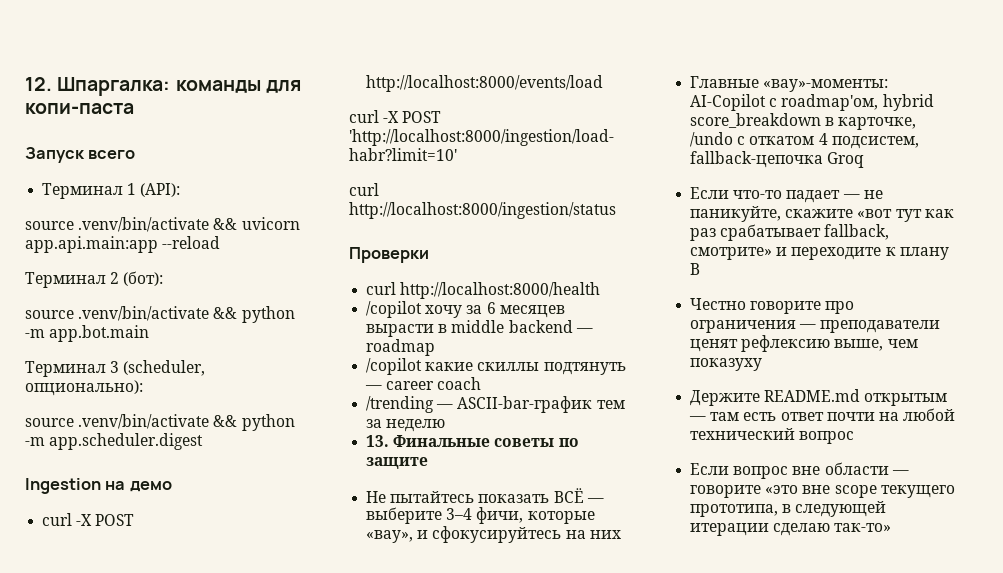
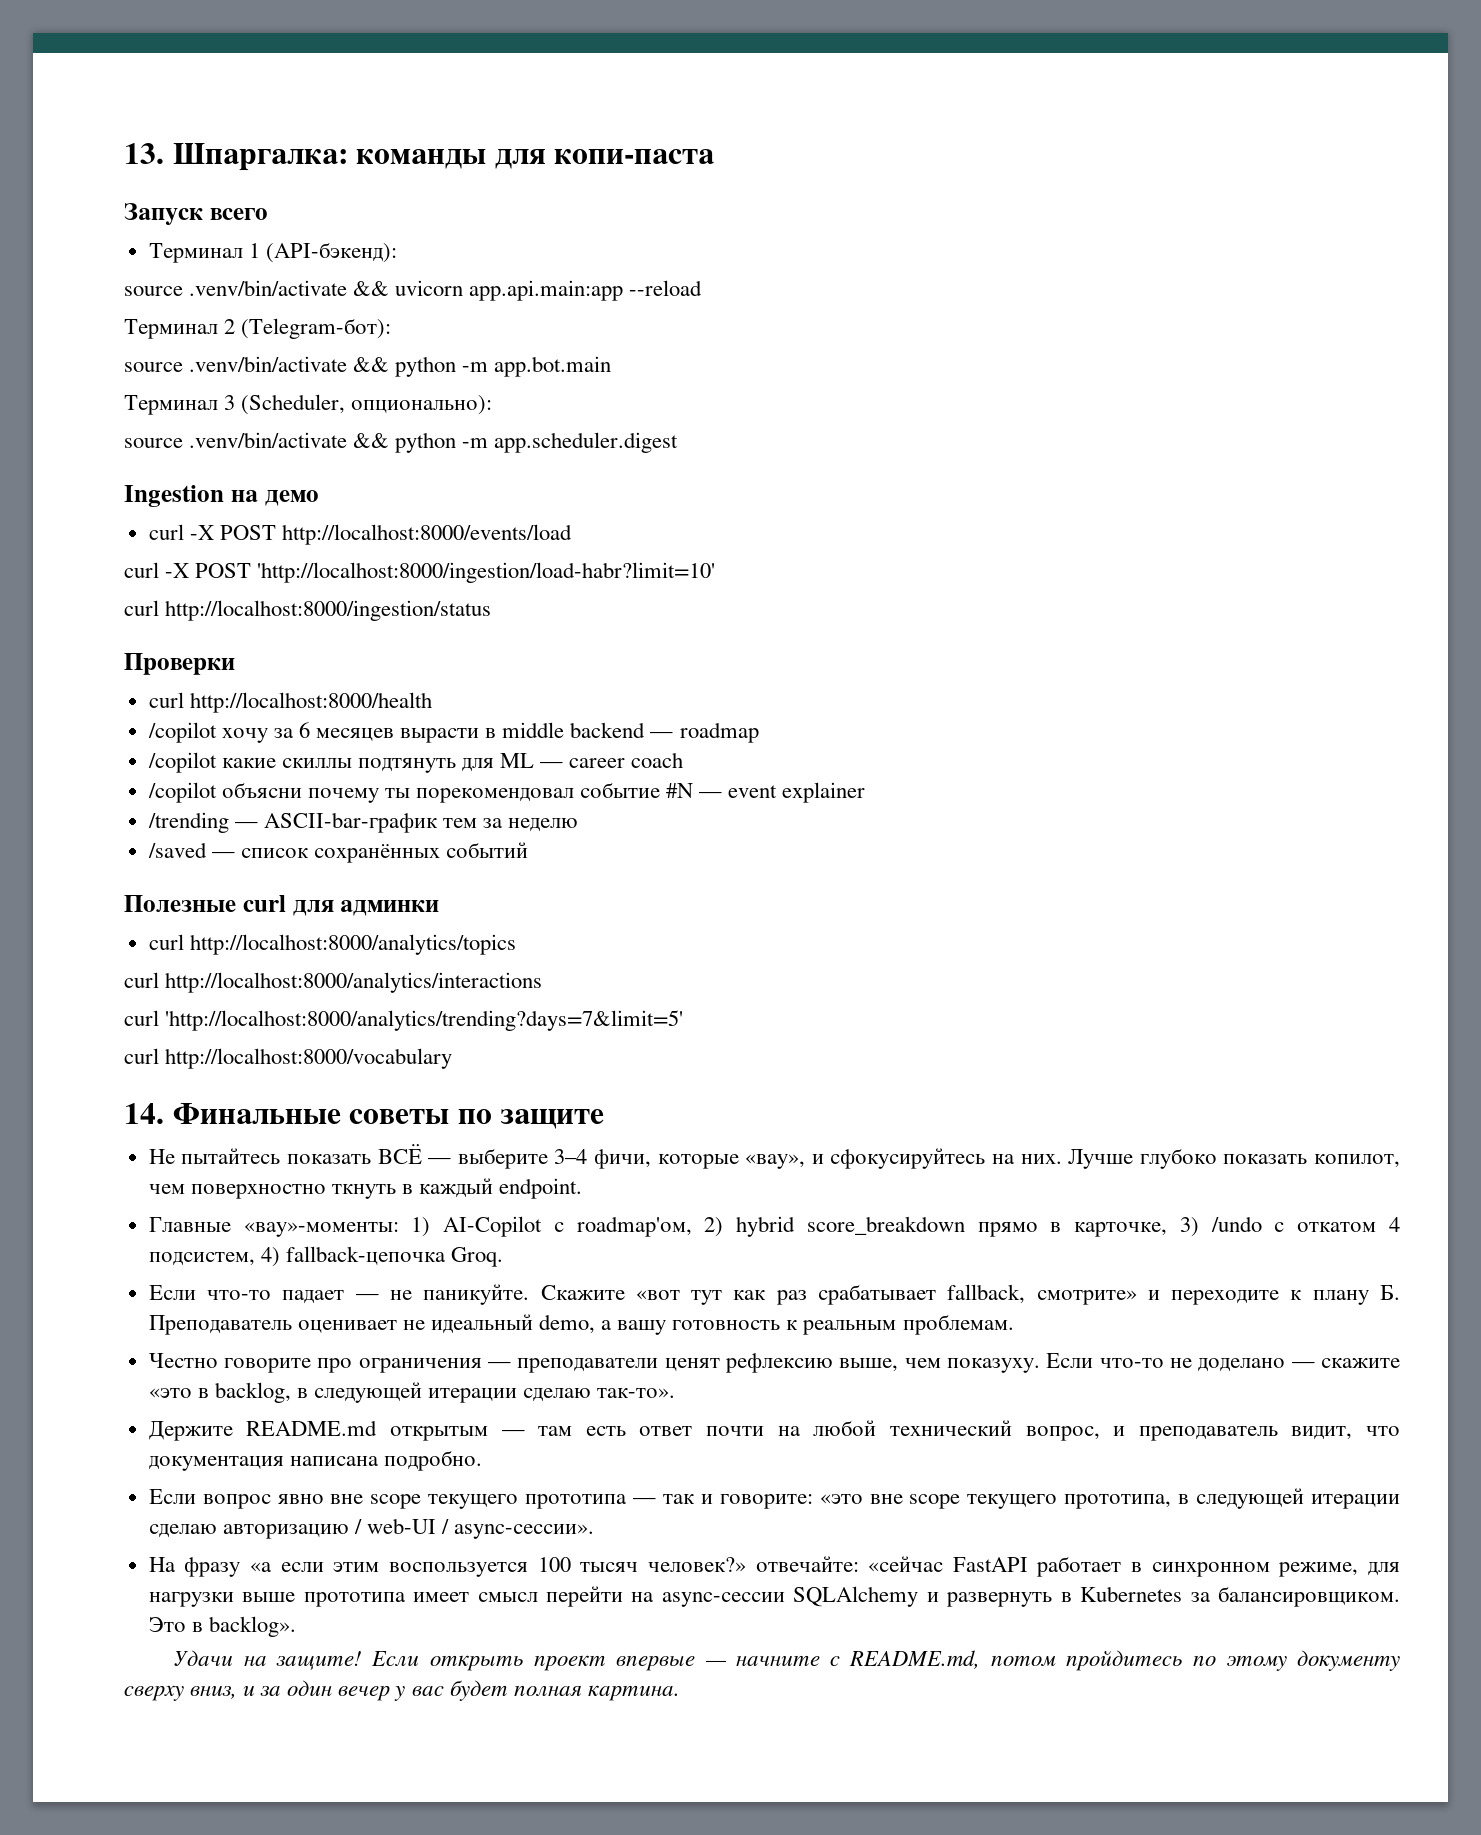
[25,77,52,91] 12. -> [124,143,164,164] 13.
[140,183,181,197] (API): -> [265,242,397,263] (API-бэкенд):
[123,271,164,286] (бот): -> [241,318,392,339] (Telegram-бот):
[123,360,206,376] (scheduler, -> [241,394,346,415] (Scheduler,
(626, 368) none -> [462,753,535,772] для ML
(482, 383) none -> [147,782,866,803] // /copilot объясни почему ты порекомендовал событие #N — event explainer
[366,435,390,447] 13. -> [147,842,529,863] [124,895,440,916] [148,934,516,955] [124,972,543,993] [124,1010,684,1031] [124,1048,453,1069] [124,1103,164,1124] /saved — список сохранённых событий // Полезные curl для админки // curl http://localhost:8000/analytics/topics // curl http://localhost:8000/analytics/interactions // curl 'http://localhost:8000/analytics/trending?days=7&limit=5' // curl http://localhost:8000/vocabulary // 14.
[589,530,621,539] них -> [1020,1148,1400,1169] [148,1178,583,1199] них. Лучше глубоко показать копилот, чем поверхностно ткнуть в каждый endpoint.
(889, 85) none -> [411,1217,431,1237] 1)
(879, 102) none -> [704,1217,724,1237] 2)
(822, 120) none -> [977,1222,1038,1237] прямо
(917, 123) none -> [1179,1217,1199,1237] 3)
[690,151,865,168] fallback-цепочка Groq -> [260,1246,503,1267] 4) fallback-цепочка Groq.
[690,206,854,222] паникуйте, скажите -> [423,1284,625,1305] паникуйте. Скажите
[690,263,701,275] B -> [1380,1285,1400,1300] [148,1314,1014,1335] Б. Преподаватель оценивает не идеальный demo, а вашу готовность к реальным проблемам.
[690,358,763,371] показуху -> [947,1353,1400,1373] [148,1382,676,1403] показуху. Если что-то не доделано — скажите «это в backlog, в следующей итерации сделаю так-то».
[799,431,855,444] [690,462,909,479] [690,485,762,498] вопрос // Если вопрос вне области — говорите -> [1025,1426,1400,1441] [148,1450,482,1471] [148,1489,813,1509] вопрос, и преподаватель видит, что документация написана подробно. // Если вопрос явно вне scope текущего прототипа — так и говорите:
[834,523,892,532] так-то» -> [222,1518,595,1539] [148,1556,1400,1577] [148,1586,1400,1607] [148,1616,296,1637] [172,1650,1401,1671] [124,1680,680,1701] авторизацию / web-UI / async-сессии». // На фразу «а если этим воспользуется 100 тысяч человек?» отвечайте: «сейчас FastAPI работает в синхронном режиме, для нагрузки выше прототипа имеет смысл перейти на async-сессии SQLAlchemy и развернуть в Kubernetes за балансировщиком. Это в backlog». // Удачи на защите! Если открыть проект впервые — начните с README.md, потом пройдитесь по этому документу сверху вниз, и за один вечер у вас будет полная картина.

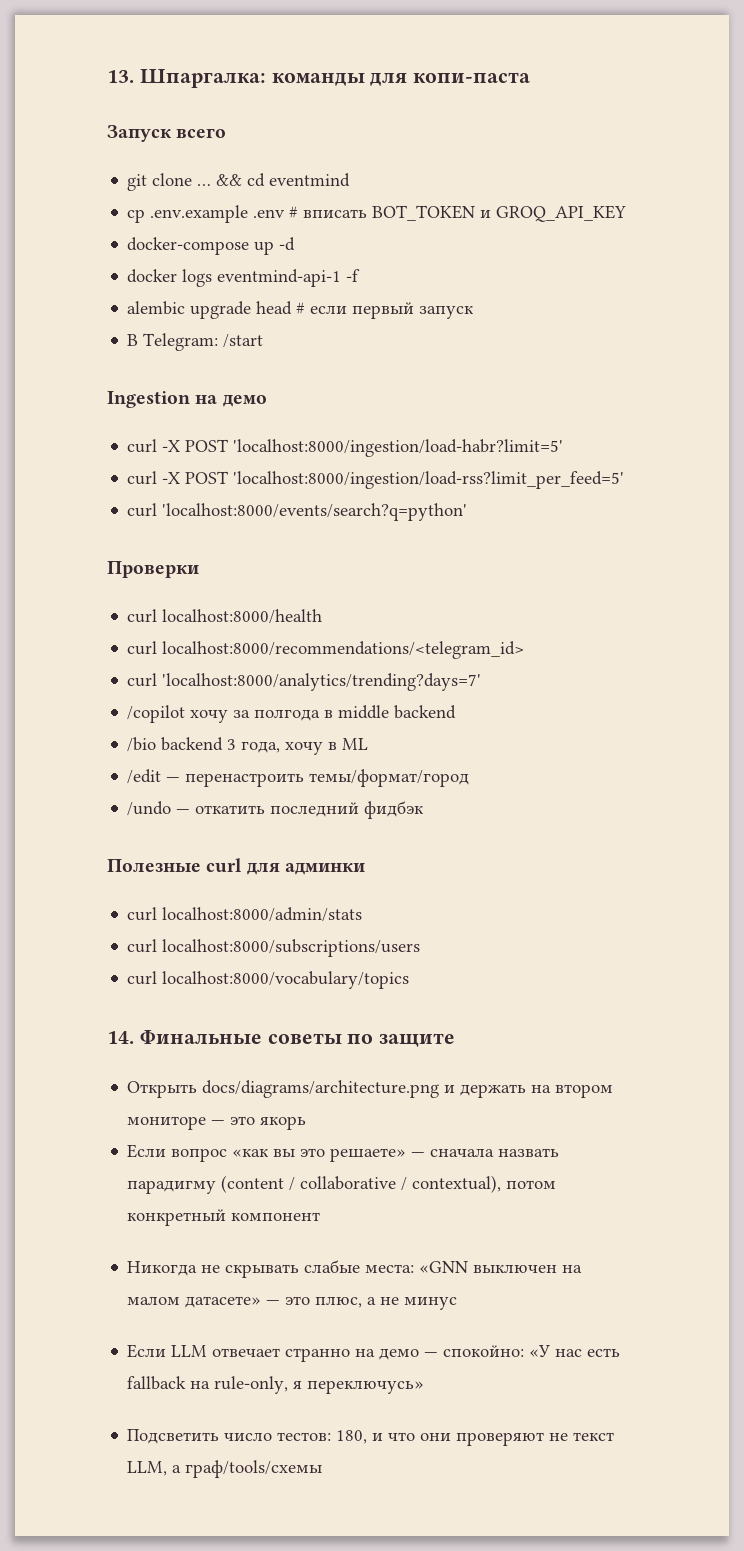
[148,242,397,263] [124,280,703,301] [124,318,392,339] [124,356,612,377] [124,394,493,415] [124,432,679,453] Терминал 1 (API-бэкенд): // source .venv/bin/activate && uvicorn app.api.main:app --reload // Терминал 2 (Telegram-бот): // source .venv/bin/activate && python -m app.bot.main // Терминал 3 (Scheduler, опционально): // source .venv/bin/activate && python -m app.scheduler.digest -> [127,173,351,191] [127,205,627,223] [127,237,296,255] [127,269,361,287] [127,301,475,319] [127,333,264,351] git clone … && cd eventmind // cp .env.example .env # вписать BOT_TOKEN и GROQ_API_KEY // docker-compose up -d // docker logs eventmind-api-1 -f // alembic upgrade head # если первый запуск // В Telegram: /start
[281,524,572,545] [124,562,716,583] [124,600,492,621] http://localhost:8000/events/load // curl -X POST 'http://localhost:8000/ingestion/load-habr?limit=10' // curl http://localhost:8000/ingestion/status -> [233,439,564,457] [127,471,625,489] [127,503,468,521] 'localhost:8000/ingestion/load-habr?limit=5' // curl -X POST 'localhost:8000/ingestion/load-rss?limit_per_feed=5' // curl 'localhost:8000/events/search?q=python'
[189,692,432,713] http://localhost:8000/health -> [162,609,323,624] [127,641,525,659] [127,673,482,691] localhost:8000/health // curl localhost:8000/recommendations/<telegram_id> // curl 'localhost:8000/analytics/trending?days=7'
[298,722,480,743] 6 месяцев вырасти -> [254,709,321,721] полгода
[650,722,759,743] [147,752,684,773] [147,782,866,803] [147,812,579,833] [147,842,529,863] — roadmap // /copilot какие скиллы подтянуть для ML — career coach // /copilot объясни почему ты порекомендовал событие #N — event explainer // /trending — ASCII-bar-график тем за неделю // /saved — список сохранённых событий -> [127,737,369,755] [127,769,470,787] [127,801,425,819] // /bio backend 3 года, хочу в ML // /edit — перенастроить темы/формат/город // /undo — откатить последний фидбэк
[189,934,516,955] [124,972,543,993] [124,1010,684,1031] [124,1048,453,1069] http://localhost:8000/analytics/topics // curl http://localhost:8000/analytics/interactions // curl 'http://localhost:8000/analytics/trending?days=7&limit=5' // curl http://localhost:8000/vocabulary -> [162,907,363,922] [127,939,421,957] [127,971,410,989] localhost:8000/admin/stats // curl localhost:8000/subscriptions/users // curl localhost:8000/vocabulary/topics
[148,1144,1400,1169] [148,1178,583,1199] [148,1216,1400,1237] [148,1246,503,1267] [148,1284,1400,1305] [148,1314,1014,1335] [148,1353,1400,1373] [148,1382,676,1403] [148,1420,1400,1441] [148,1450,482,1471] [148,1488,1400,1509] [148,1518,595,1539] [148,1556,1400,1577] [148,1586,1400,1607] [148,1616,296,1637] [172,1650,1401,1671] [124,1680,680,1701] Не пытайтесь показать ВСЁ — выберите 3–4 фичи, которые «вау», и сфокусируйтесь на них. Лучше глубоко показать копилот, чем поверхностно ткнуть в каждый endpoint. // Главные «вау»-моменты: 1) AI-Copilot с roadmap'ом, 2) hybrid score_breakdown прямо в карточке, 3) /undo с откатом 4 подсистем, 4) fallback-цепочка Groq. // Если что-то падает — не паникуйте. Скажите «вот тут как раз срабатывает fallback, смотрите» и переходите к плану Б. Преподаватель оценивает не идеальный demo, а вашу готовность к реальным проблемам. // Честно говорите про ограничения — преподаватели ценят рефлексию выше, чем показуху. Если что-то не доделано — скажите «это в backlog, в следующей итерации сделаю так-то». // Держите README.md открытым — там есть ответ почти на любой технический вопрос, и преподаватель видит, что документация написана подробно. // Если вопрос явно вне scope текущего прототипа — так и говорите: «это вне scope текущего прототипа, в следующей итерации сделаю авторизацию / web-UI / async-сессии». // На фразу «а если этим воспользуется 100 тысяч человек?» отвечайте: «сейчас FastAPI работает в синхронном режиме, для нагрузки выше прототипа имеет смысл перейти на async-сессии SQLAlchemy и развернуть в Kubernetes за балансировщиком. Это в backlog». // Удачи на защите! Если открыть проект впервые — начните с README.md, потом пройдитесь по этому документу сверху вниз, и за один вечер у вас будет полная картина. -> [127,1080,614,1098] [127,1116,307,1130] [127,1144,560,1162] [127,1175,557,1194] [127,1209,321,1226] [127,1260,583,1278] [127,1296,458,1310] [127,1344,621,1362] [127,1376,425,1394] [127,1429,615,1446] [127,1460,323,1478] Открыть docs/diagrams/architecture.png и держать на втором мониторе — это якорь // Если вопрос «как вы это решаете» — сначала назвать парадигму (content / collaborative / contextual), потом конкретный компонент // Никогда не скрывать слабые места: «GNN выключен на малом датасете» — это плюс, а не минус // Если LLM отвечает странно на демо — спокойно: «У нас есть fallback на rule-only, я переключусь» // Подсветить число тестов: 180, и что они проверяют не текст LLM, а граф/tools/схемы

